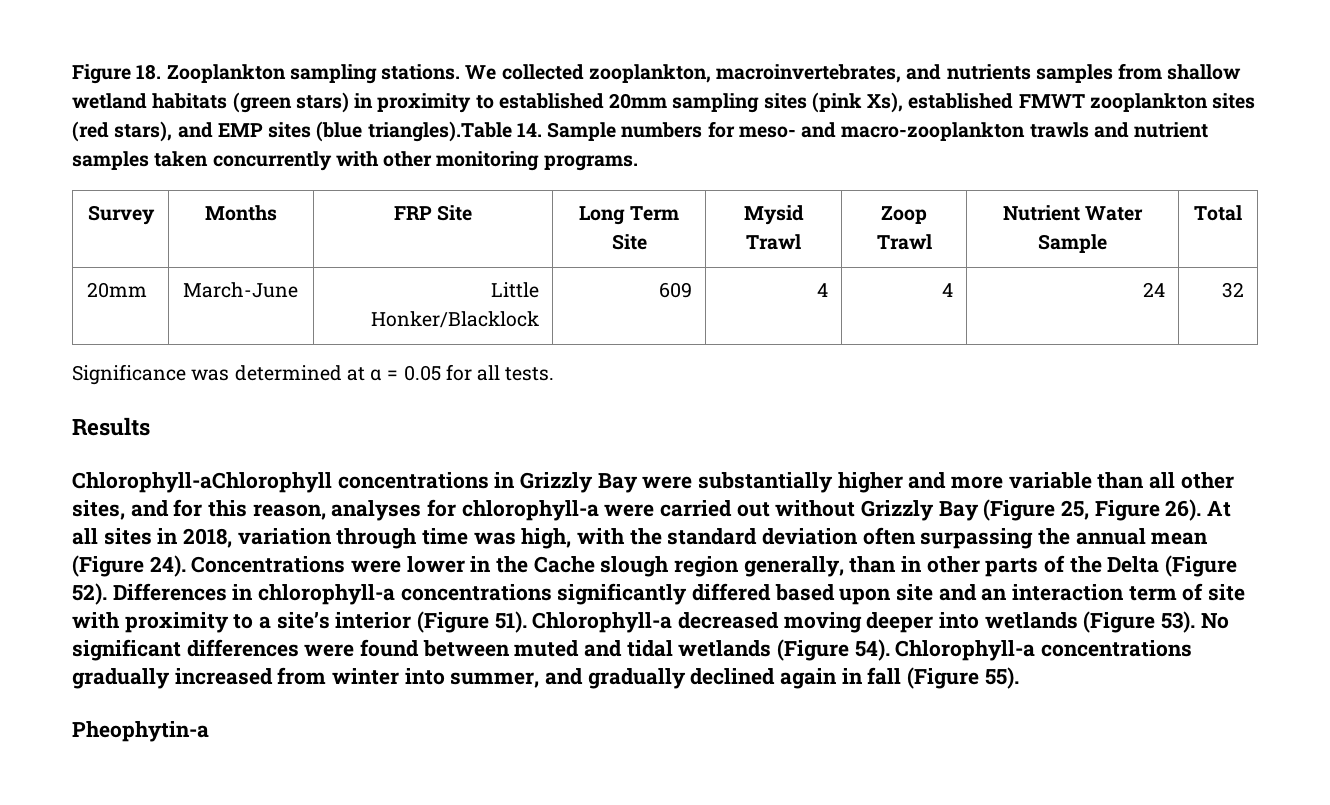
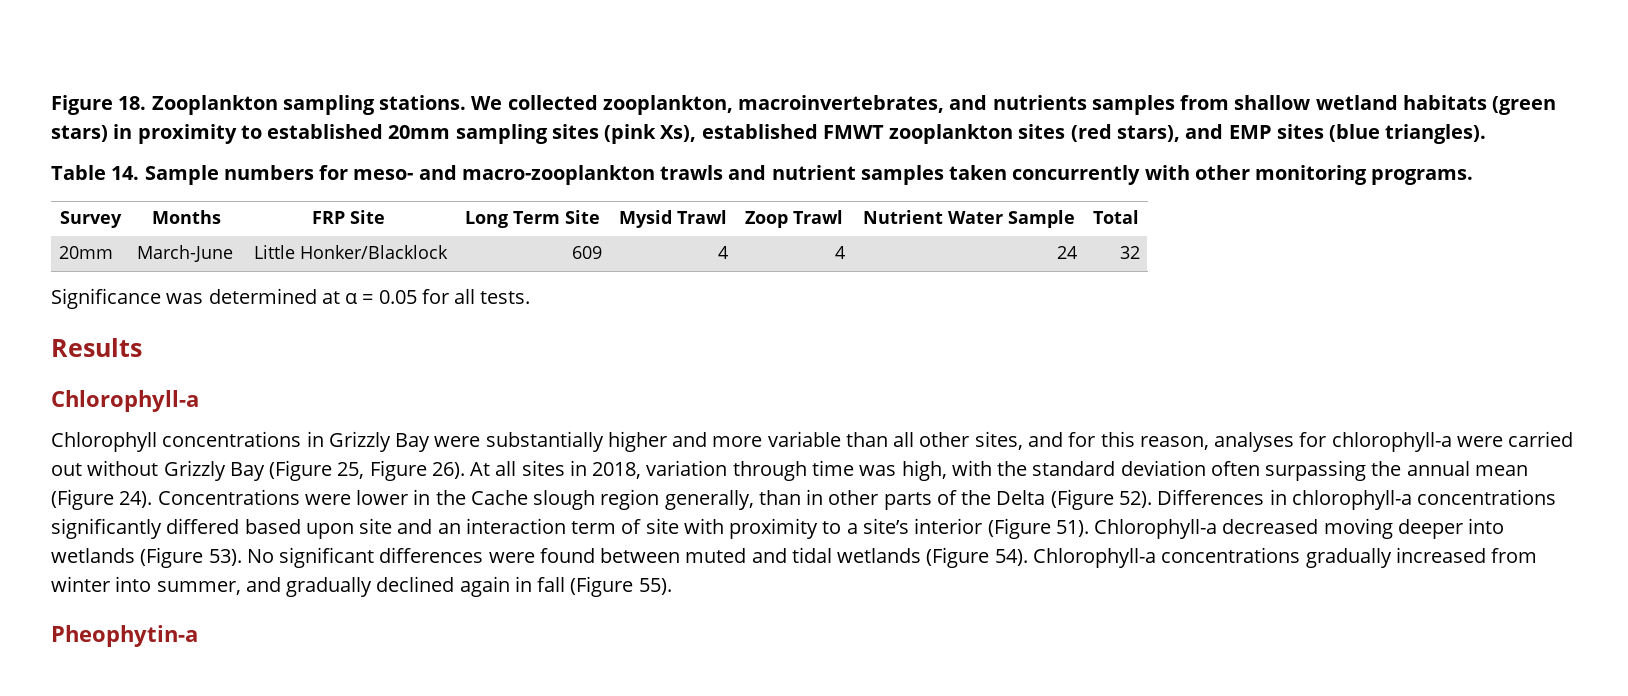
[367,121,512,142] triangles).Table -> [1385,124,1487,144] [51,165,106,180] triangles). // Table
[72,472,332,493] Chlorophyll-aChlorophyll -> [51,390,199,412] [51,432,157,452] Chlorophyll-a // Chlorophyll

